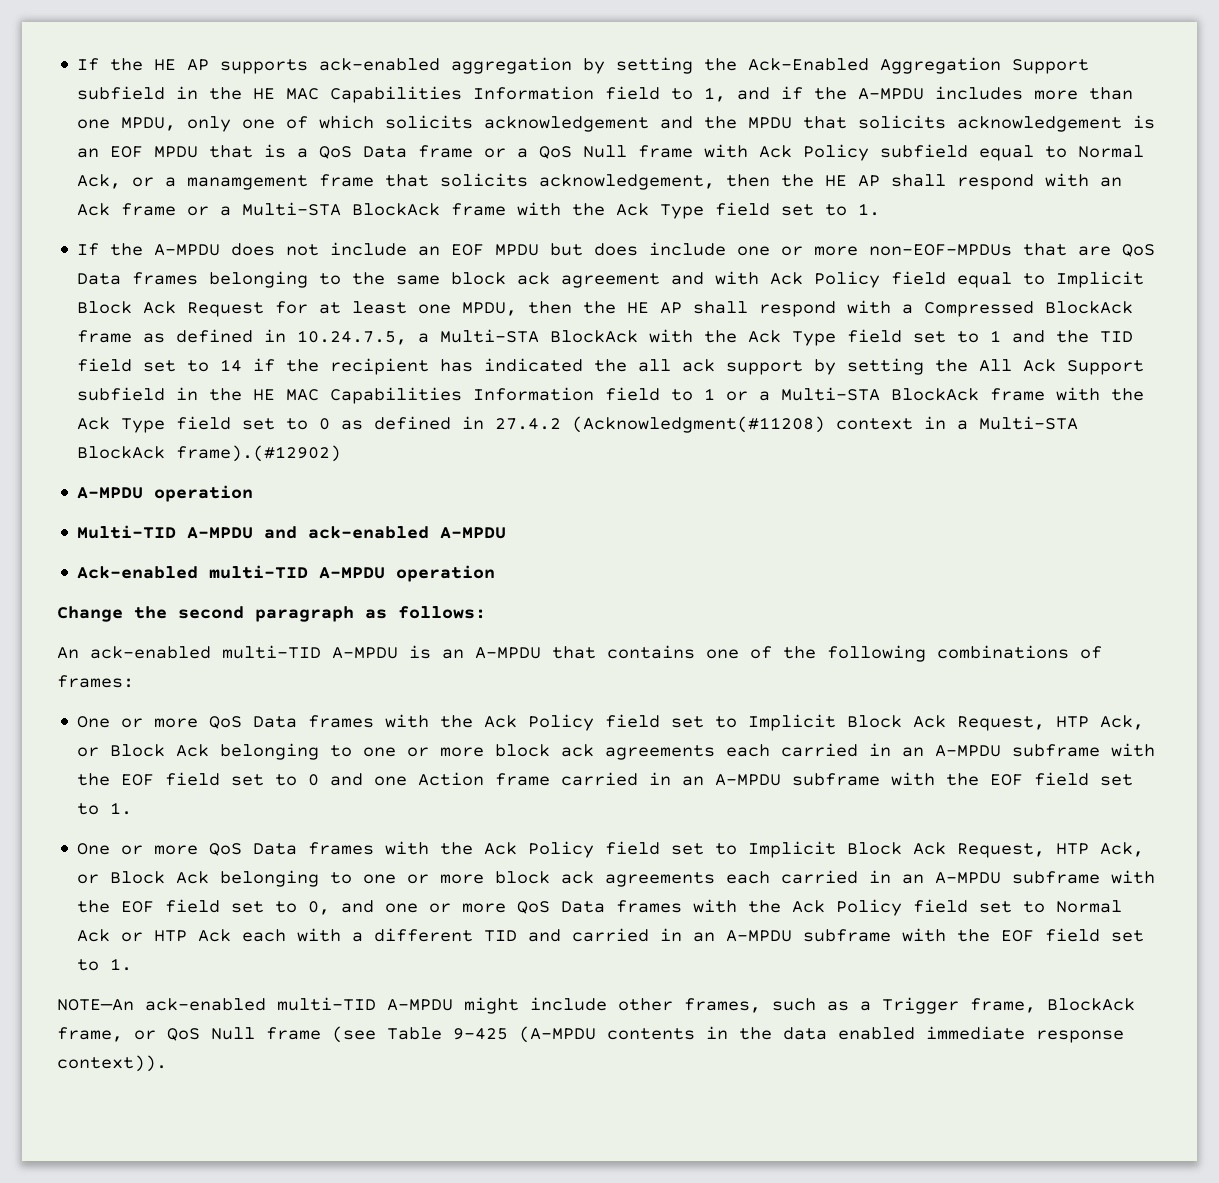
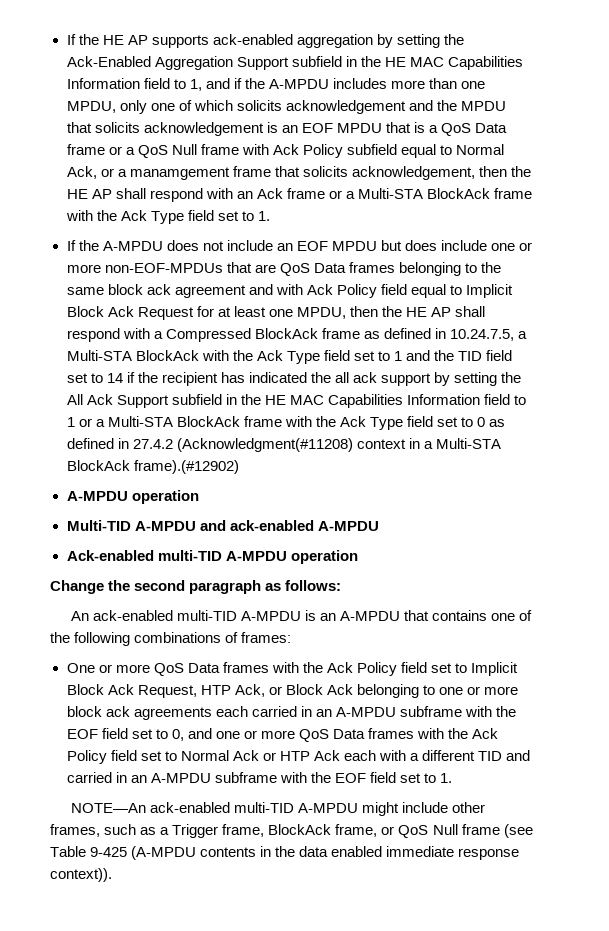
[77,714,1145,731] [77,743,1156,760] [77,772,1134,786] [77,802,133,815] // One or more QoS Data frames with the Ack Policy field set to Implicit Block Ack Request, HTP Ack, or Block Ack belonging to one or more block ack agreements each carried in an A-MPDU subframe with the EOF field set to 0 and one Action frame carried in an A-MPDU subframe with the EOF field set to 1. -> (292, 637) none

